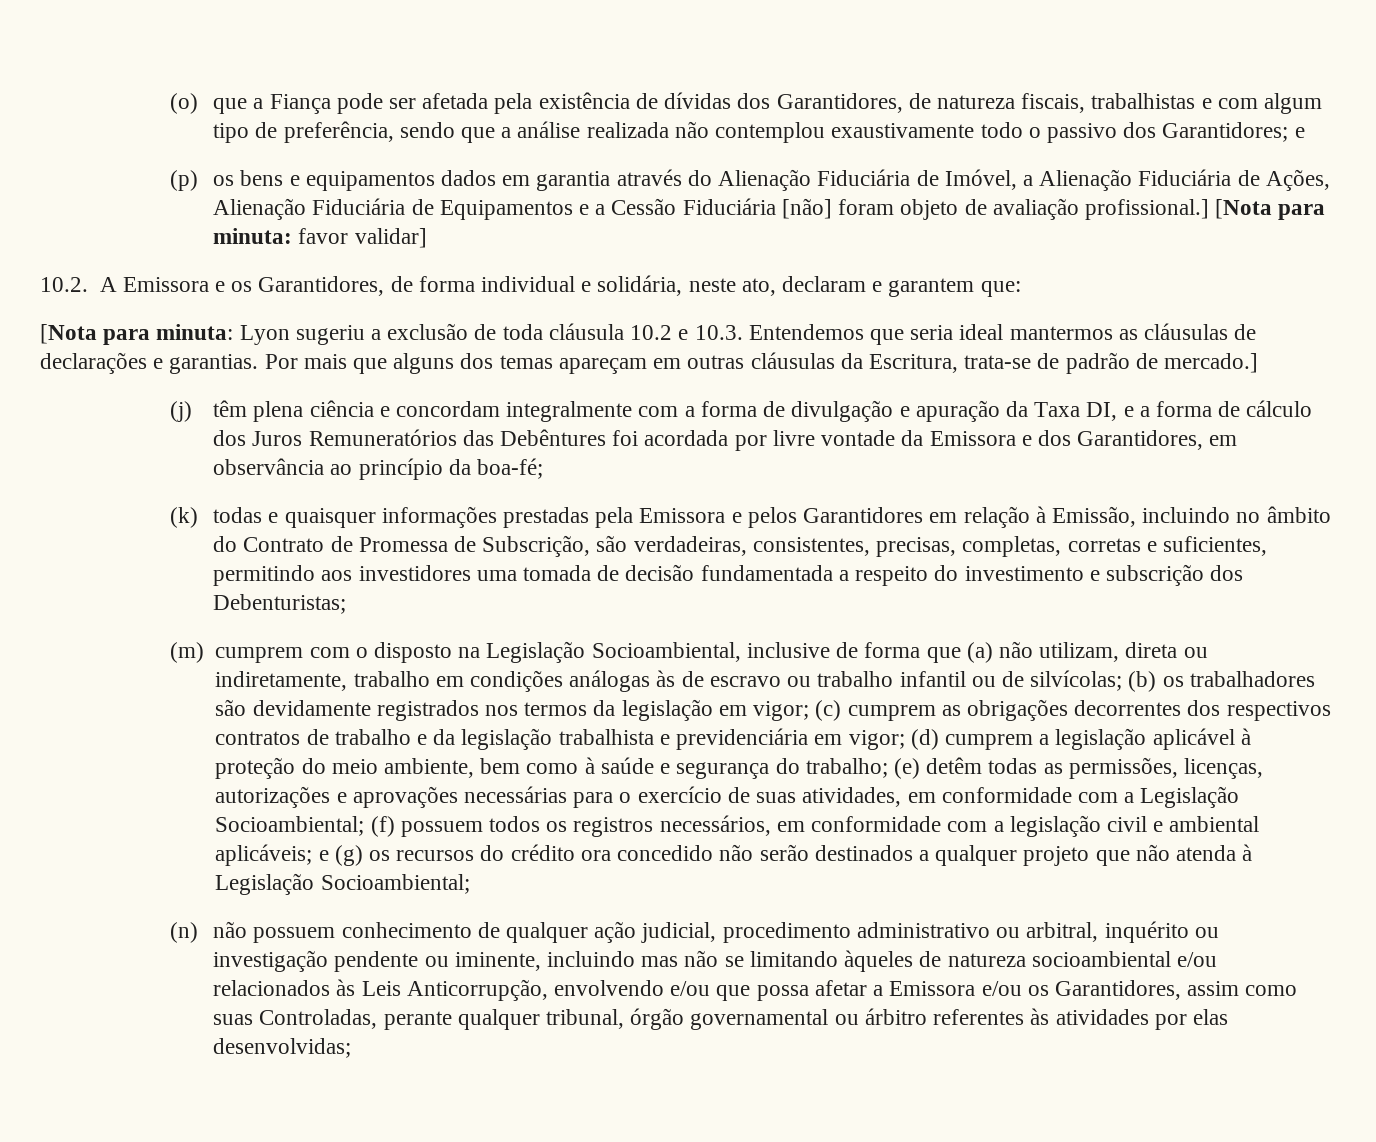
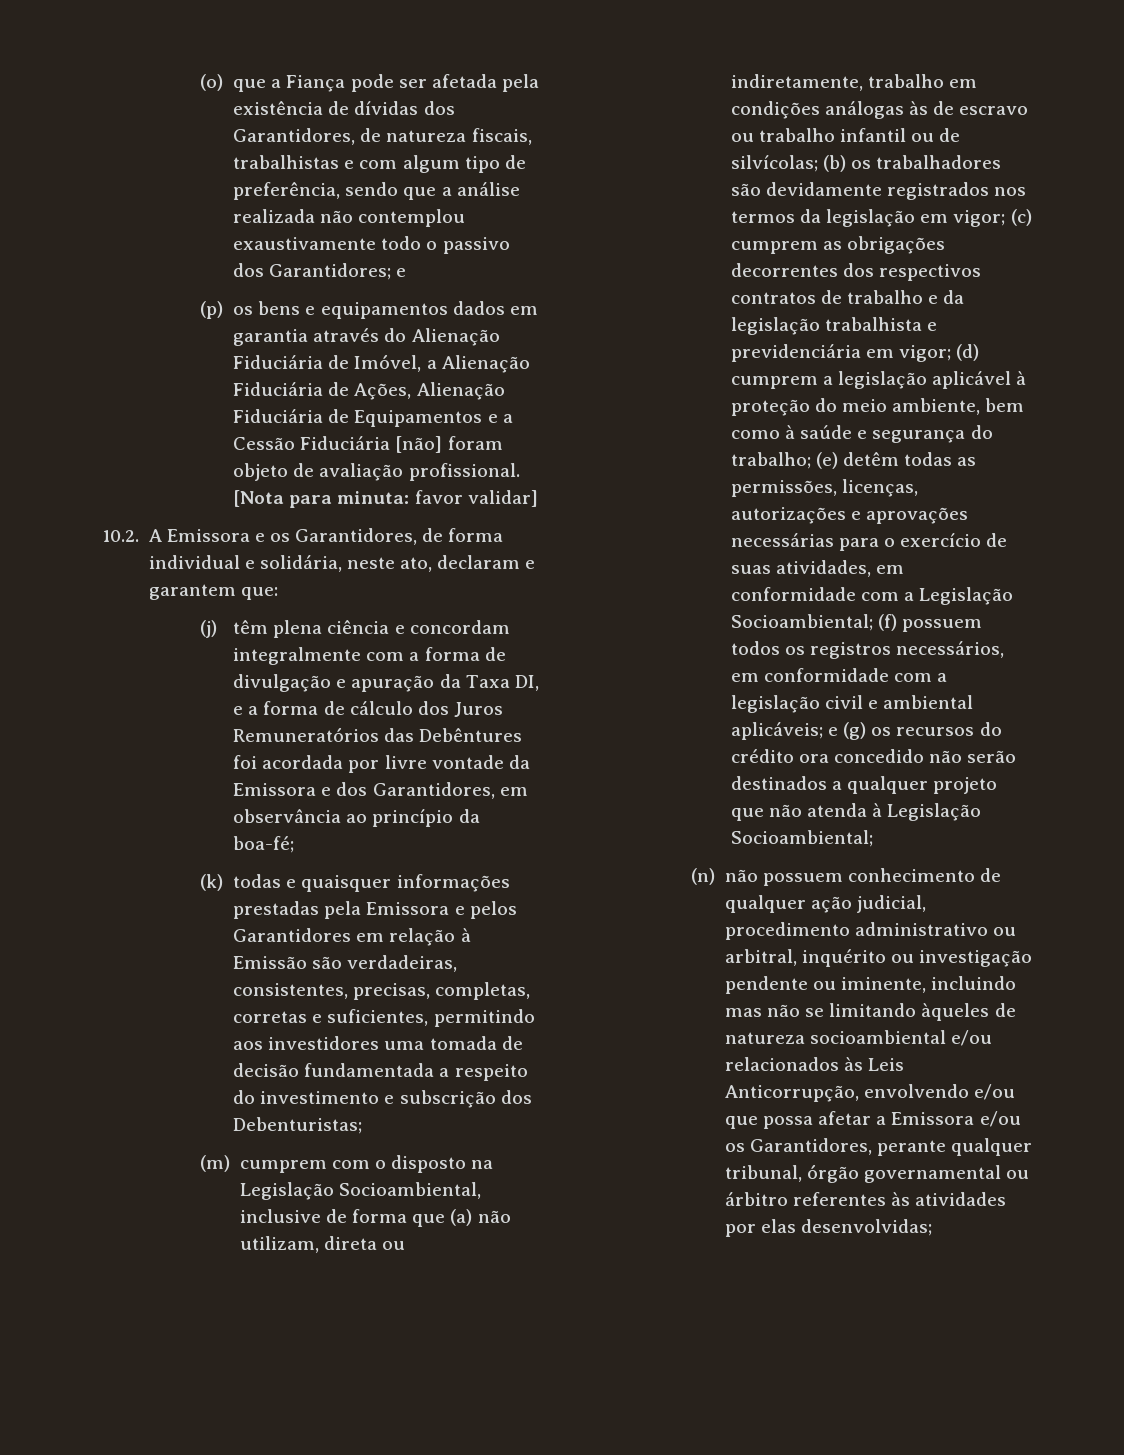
[1084,199,1209,220] profissional.] -> [408,463,520,481] profissional.
[40,323,1257,345] [40,352,1258,374] // [Nota para minuta: Lyon sugeriu a exclusão de toda cláusula 10.2 e 10.3. Entendemos que seria ideal mantermos as cláusulas de declarações e garantias. Por mais que alguns dos temas apareçam em outras cláusulas da Escritura, trata-se de padrão de mercado.] -> (278, 593) none
[1051,506,1331,527] [213,535,591,557] Emissão, incluindo no âmbito do Contrato de Promessa de Subscrição, -> [233,956,308,969] Emissão
[1187,981,1298,996] [213,1009,378,1029] assim como suas Controladas, -> (872, 1146) none

